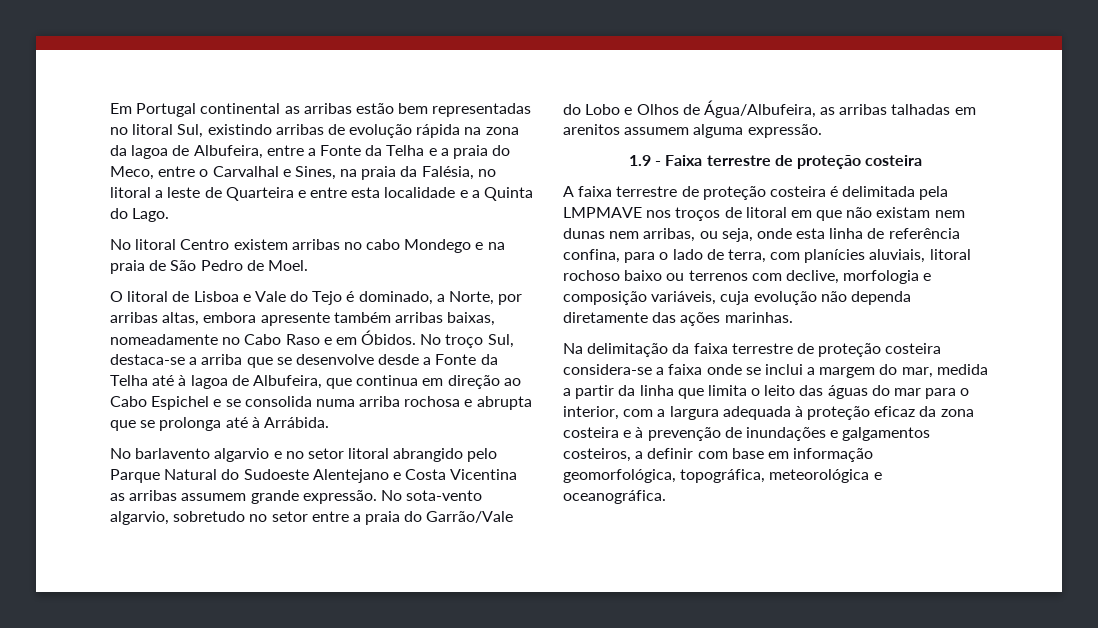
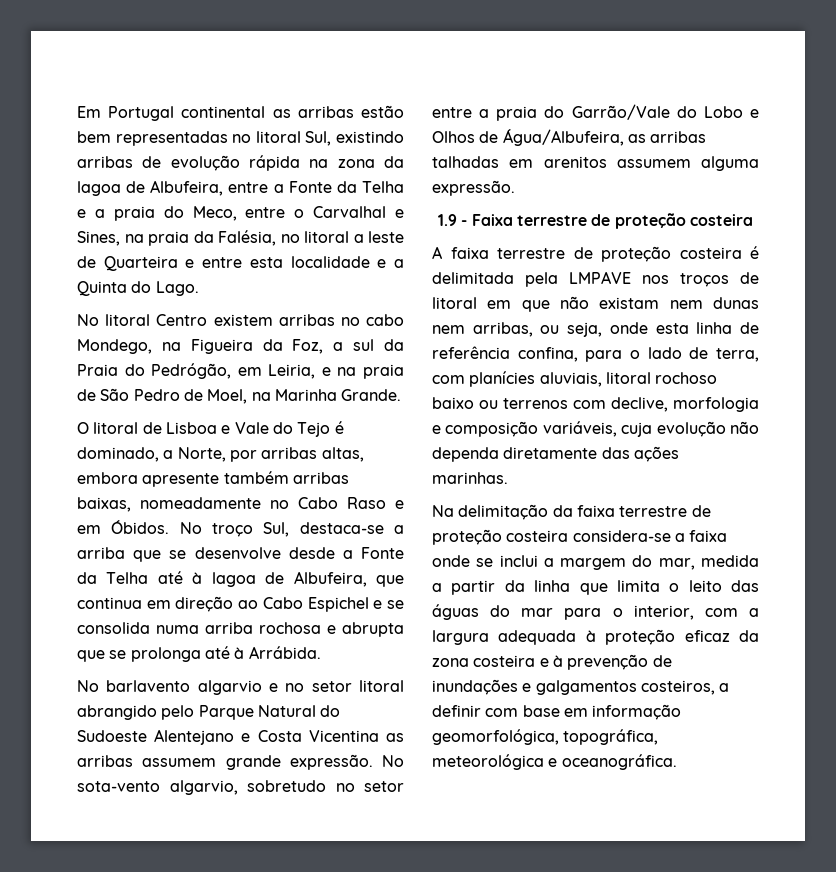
[404,239,472,253] Mondego -> [77,339,404,354] [77,363,316,379] Mondego, na Figueira da Foz, a sul da Praia do Pedrógão, em Leiria,
[267,260,308,271] Moel. -> [207,389,402,404] Moel, na Marinha Grande.
[563,207,642,218] LMPMAVE -> [569,271,631,284] LMPAVE

